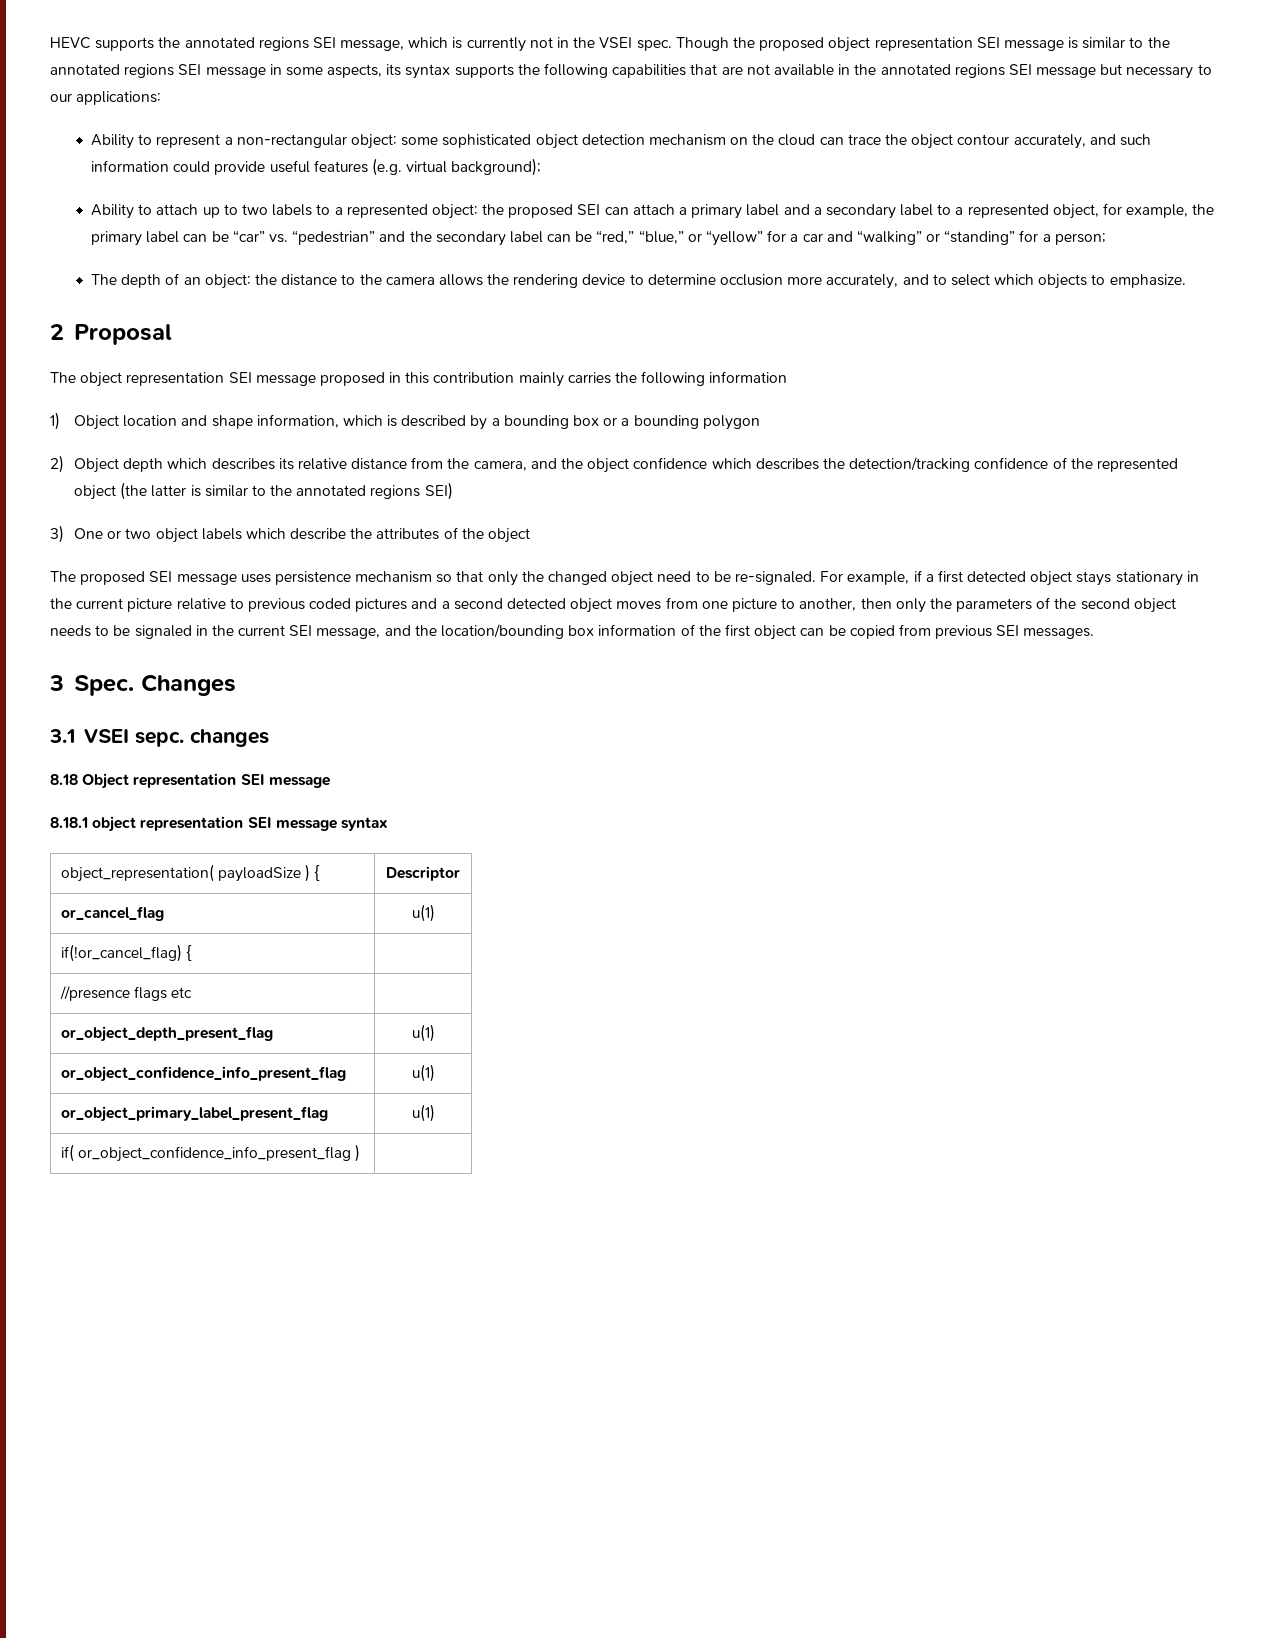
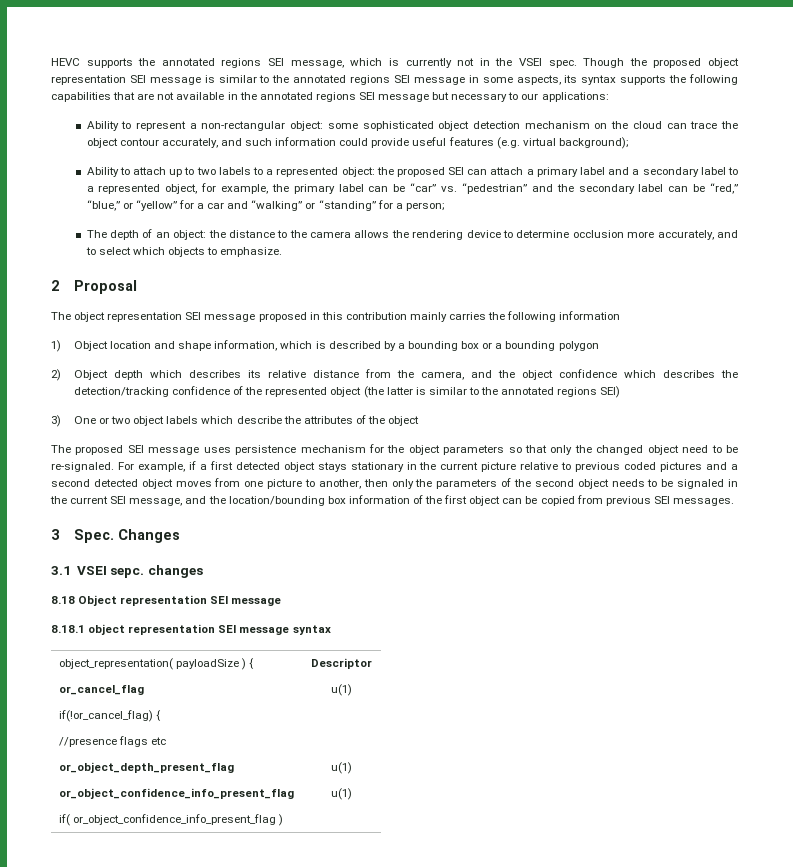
(433, 577) none -> [368,444,505,455] for the object parameters
[60,1106,328,1122] [411,1104,435,1122] // or_object_primary_label_present_flag | u(1) -> (352, 794) none

